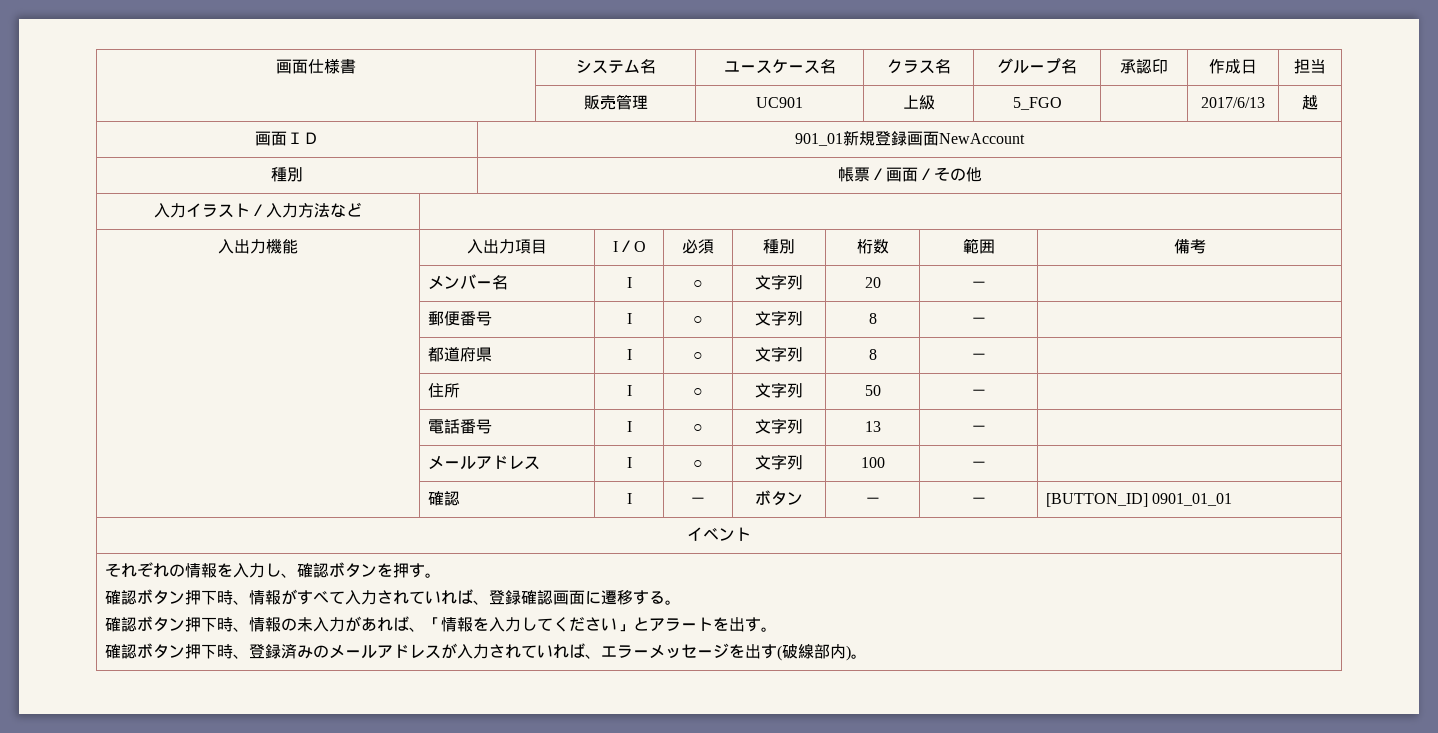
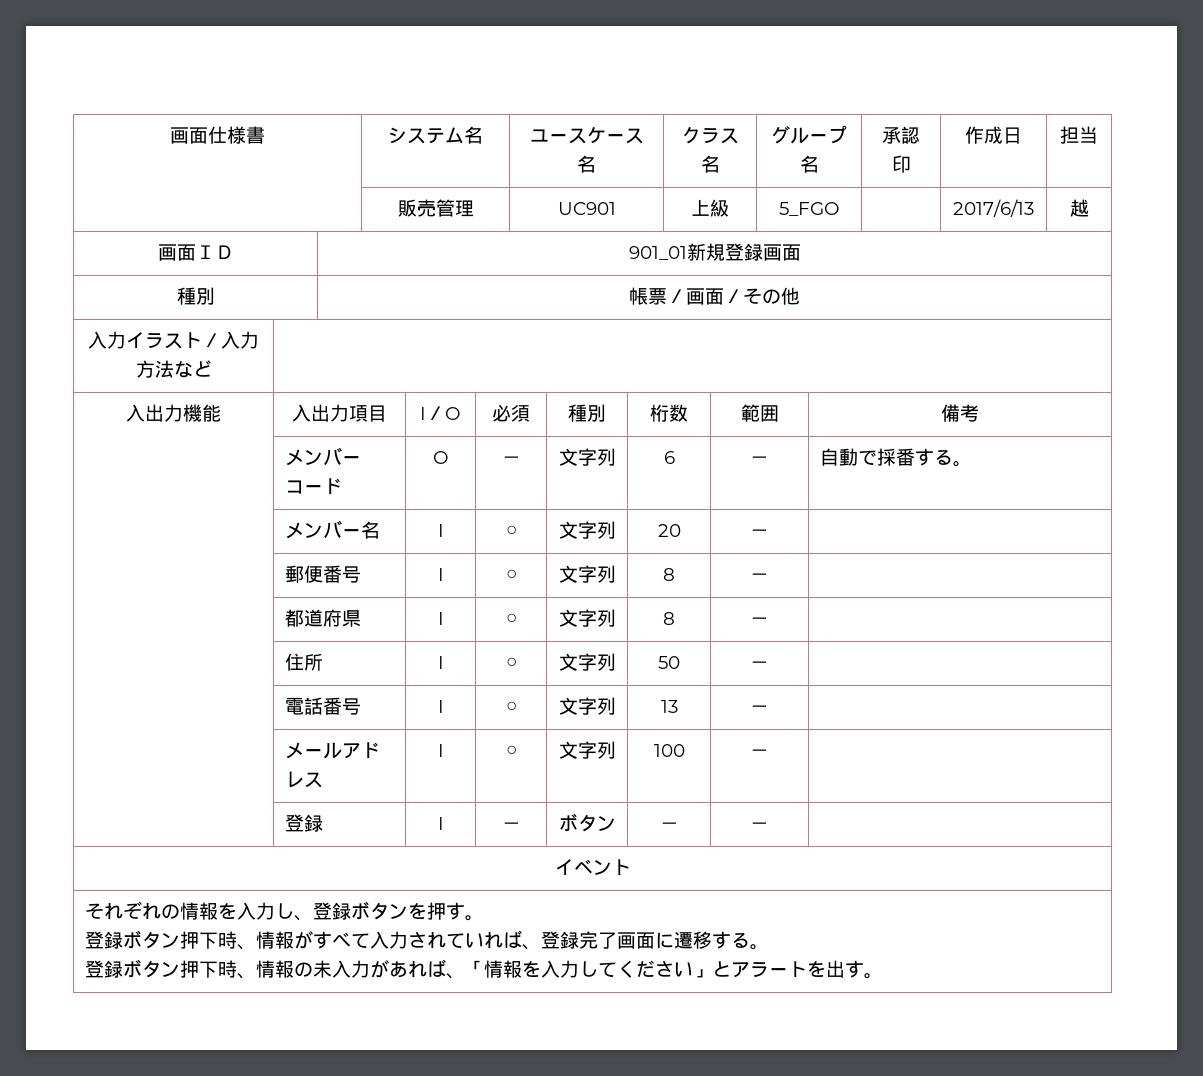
[939,133,1025,144] NewAccount -> (801, 252) none
(1206, 246) none -> [285,447,362,466] [285,478,343,495] [432,451,449,464] [501,456,521,464] [558,448,616,466] [663,451,675,464] [750,456,769,464] [820,448,973,467] // | メンバーコード | O | － | 文字列 | 6 | － | 自動で採番する。
[428,491,461,506] 確認 -> [285,814,324,832] 登録
[1046,493,1233,507] [BUTTON_ID] 0901_01_01 -> (769, 826) none
[297,563,330,578] 確認 -> [313,902,352,920] 登録
[105,590,138,605] 確認 -> [85,931,124,949] 登録
[521,590,554,605] 確認 -> [579,931,618,949] 完了
[105,617,138,632] 確認 -> [85,960,124,978] 登録
[105,643,868,661] // 確認ボタン押下時、登録済みのメールアドレスが入力されていれば、エラーメッセージを出す(破線部内)。 -> (884, 976) none

